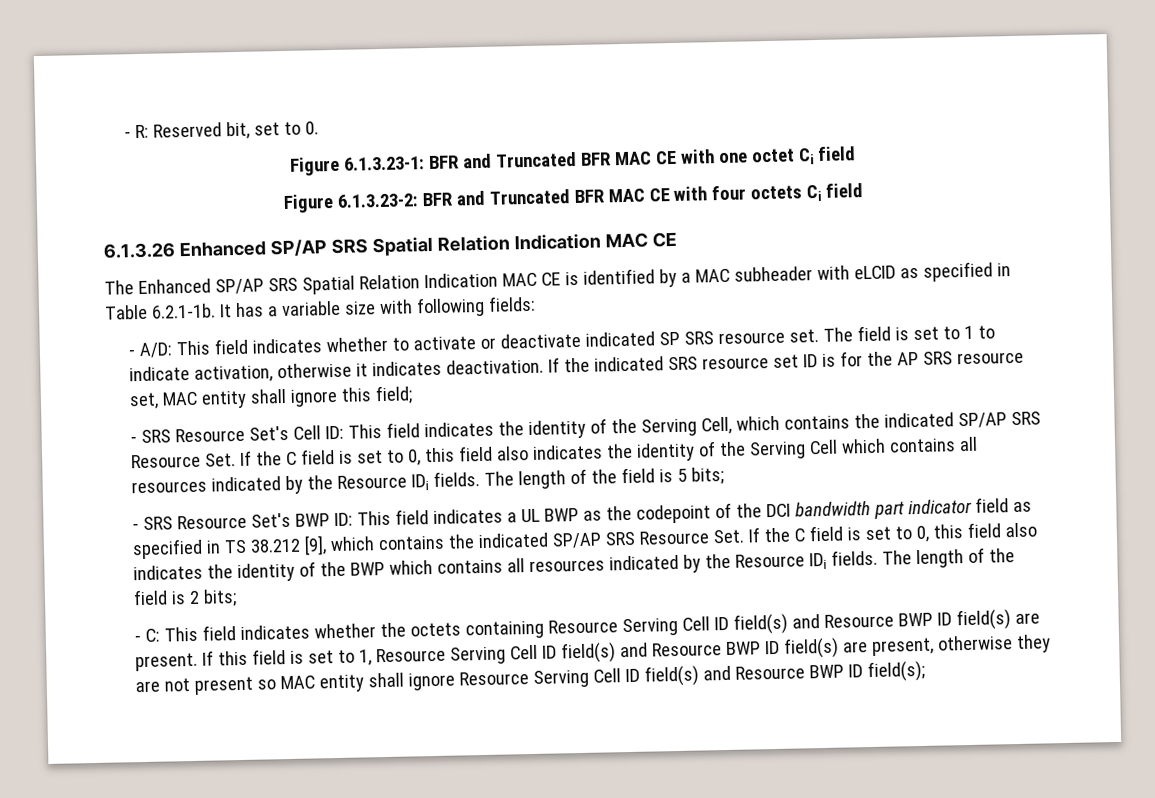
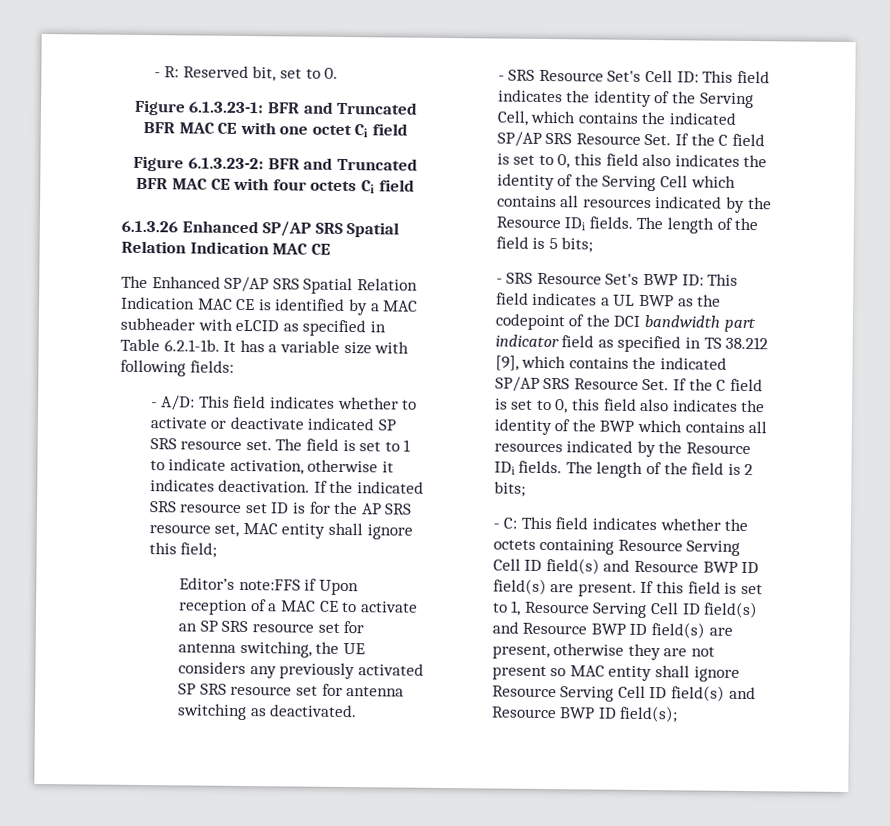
(413, 395) none -> [179,577,359,596] [178,599,418,616] [178,620,365,634] [178,640,365,658] [178,661,424,680] [178,683,405,697] [177,703,358,721] // Editor’s note:FFS if Upon reception of a MAC CE to activate an SP SRS resource set for antenna switching, the UE considers any previously activated SP SRS resource set for antenna switching as deactivated.

